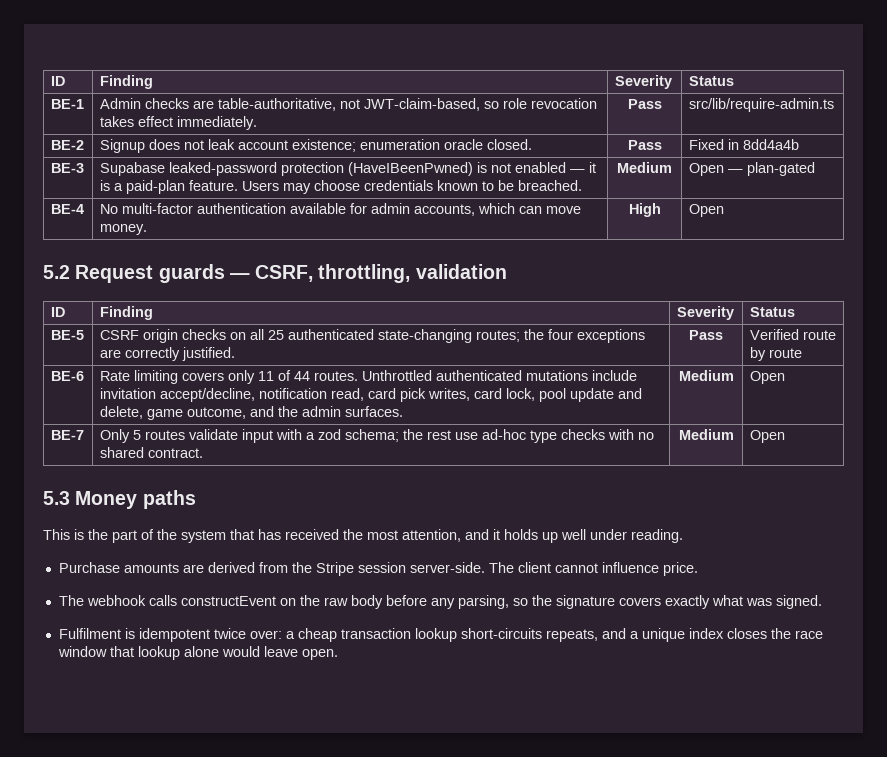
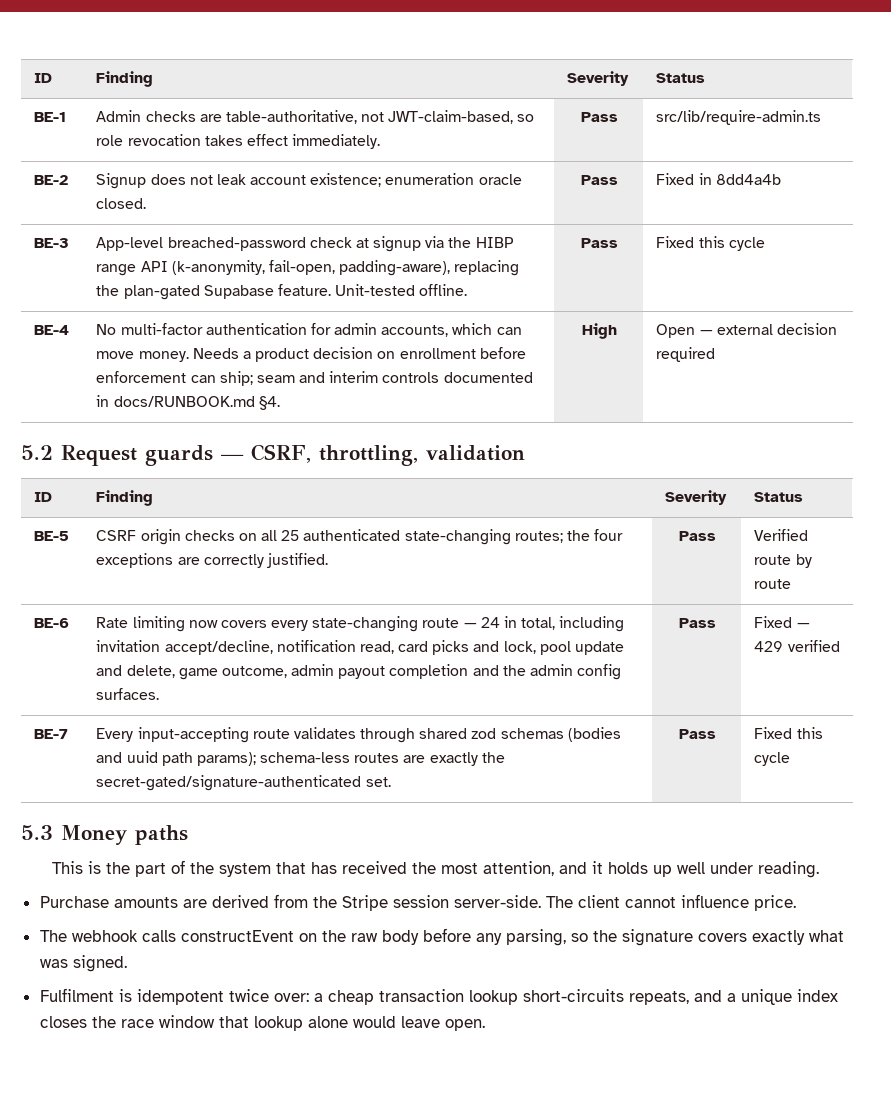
[99,162,596,176] [99,180,582,194] [617,162,672,173] [688,162,815,176] Supabase leaked-password protection (HaveIBeenPwned) is not enabled — it is a paid-plan feature. Users may choose credentials known to be breached. | Medium | Open — plan-gated -> [96,236,514,252] [96,260,520,276] [96,284,468,300] [580,238,618,248] [656,236,765,251] App-level breached-password check at signup via the HIBP range API (k-anonymity, fail-open, padding-aware), replacing the plan-gated Supabase feature. Unit-tested offline. | Pass | Fixed this cycle
[289,203,346,214] available -> (307, 329) none
[628,203,661,217] [688,204,724,217] | High | Open -> [192,347,526,362] [96,371,533,386] [96,395,280,410] [581,323,617,339] [656,323,837,338] [656,347,716,362] Needs a product decision on enrollment before enforcement can ship; seam and interim controls documented in docs/RUNBOOK.md §4. | High | Open — external decision required
[181,370,637,384] covers only 11 of 44 routes. Unthrottled authenticated mutations include -> [188,616,625,632] now covers every state-changing route — 24 in total, including
[399,388,502,402] pick writes, card -> [432,640,500,655] picks and
(246, 413) none -> [291,664,469,679] admin payout completion
(341, 411) none -> [577,664,622,680] config
[678,370,734,381] [749,371,785,384] [50,430,84,440] [99,429,654,443] [99,447,203,458] [678,429,734,440] [749,430,785,443] Medium | Open // BE-7 | Only 5 routes validate input with a zod schema; the rest use ad-hoc type checks with no shared contract. | Medium | Open -> [678,618,716,628] [754,616,810,628] [754,640,840,652] [34,729,69,739] [96,727,621,743] [96,751,505,766] [96,775,391,791] [678,729,716,739] [754,727,823,739] [754,752,791,766] Pass | Fixed — 429 verified // BE-7 | Every input-accepting route validates through shared zod schemas (bodies and uuid path params); schema-less routes are exactly the secret-gated/signature-authenticated set. | Pass | Fixed this cycle

